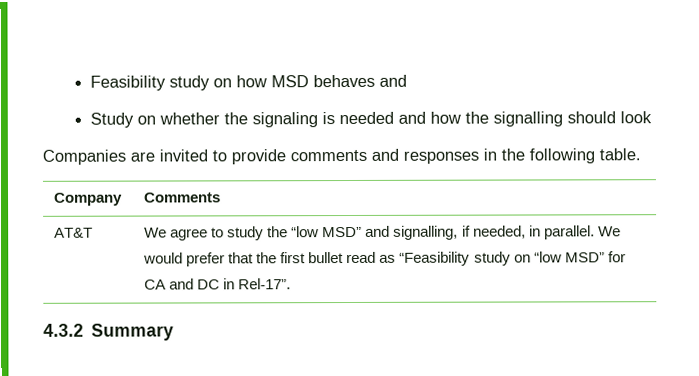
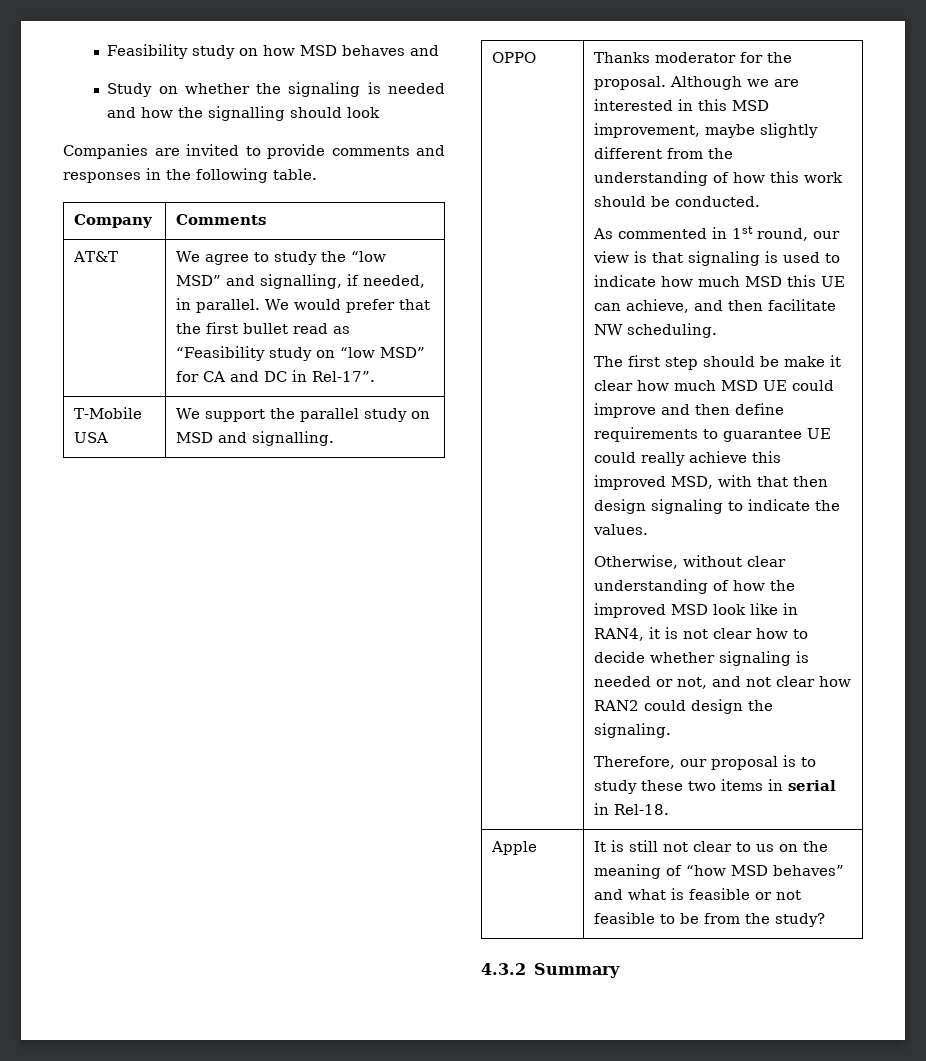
(292, 284) none -> [74,407,143,419] [74,432,109,443] [176,408,431,422] [176,431,335,446] [492,52,537,63] [594,52,793,63] [594,76,800,90] [594,99,770,111] [594,123,819,138] [594,147,734,159] [594,171,844,186] [594,196,761,207] [593,226,841,241] [593,251,841,266] [594,275,846,287] [594,299,837,313] [594,323,718,338] [594,355,842,370] [594,380,835,391] [594,403,785,418] [594,427,832,442] [594,451,782,466] [594,475,829,490] [594,499,841,514] [593,524,649,535] [594,555,787,569] [594,579,796,594] [594,603,799,618] [594,627,809,641] [594,651,810,666] [594,676,852,689] [594,699,774,714] [594,723,672,738] [594,755,817,770] [594,779,837,794] [594,803,670,815] [491,841,538,855] [594,840,829,852] [594,864,845,879] [594,888,802,900] [594,912,826,927] // T-Mobile USA | We support the parallel study on MSD and signalling. // OPPO | Thanks moderator for the proposal. Although we are interested in this MSD improvement, maybe slightly different from the understanding of how this work should be conducted. // As commented in 1st round, our view is that signaling is used to indicate how much MSD this UE can achieve, and then facilitate NW scheduling. // The first step should be make it clear how much MSD UE could improve and then define requirements to guarantee UE could really achieve this improved MSD, with that then design signaling to indicate the values. // Otherwise, without clear understanding of how the improved MSD look like in RAN4, it is not clear how to decide whether signaling is needed or not, and not clear how RAN2 could design the signaling. // Therefore, our proposal is to study these two items in serial in Rel-18. // Apple | It is still not clear to us on the meaning of “how MSD behaves” and what is feasible or not feasible to be from the study?

